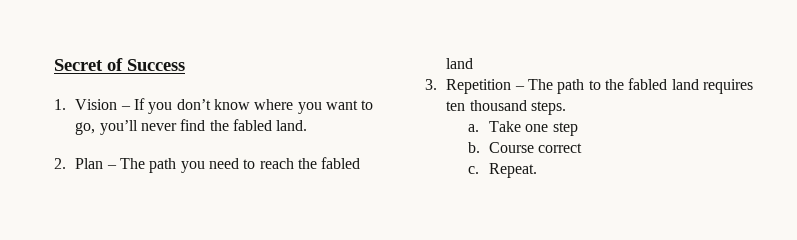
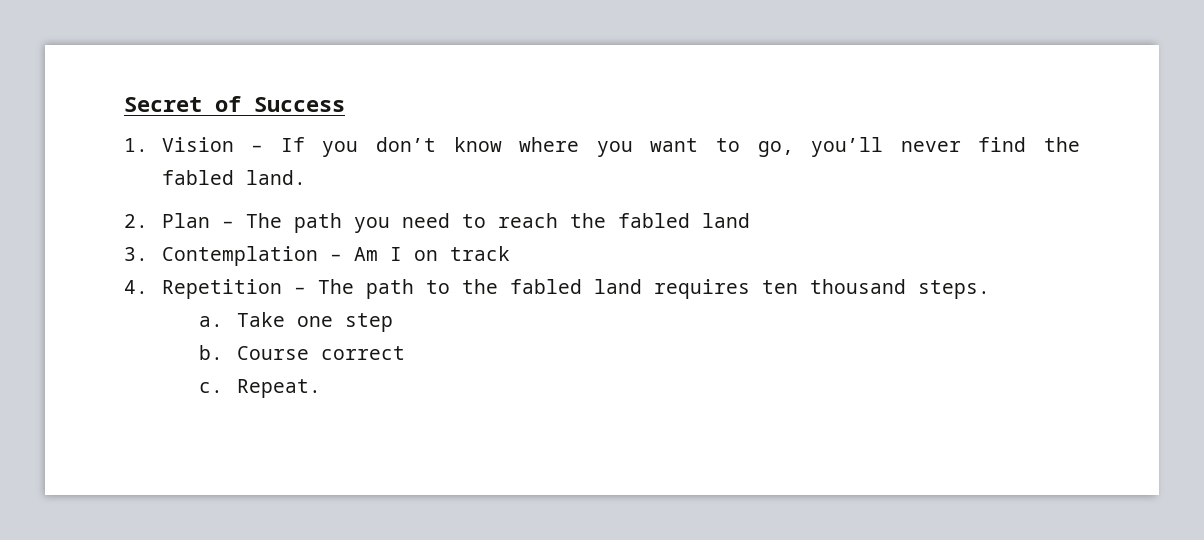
(437, 84) none -> [161,246,510,266] [124,280,148,294] Contemplation – Am I on track // 4.

